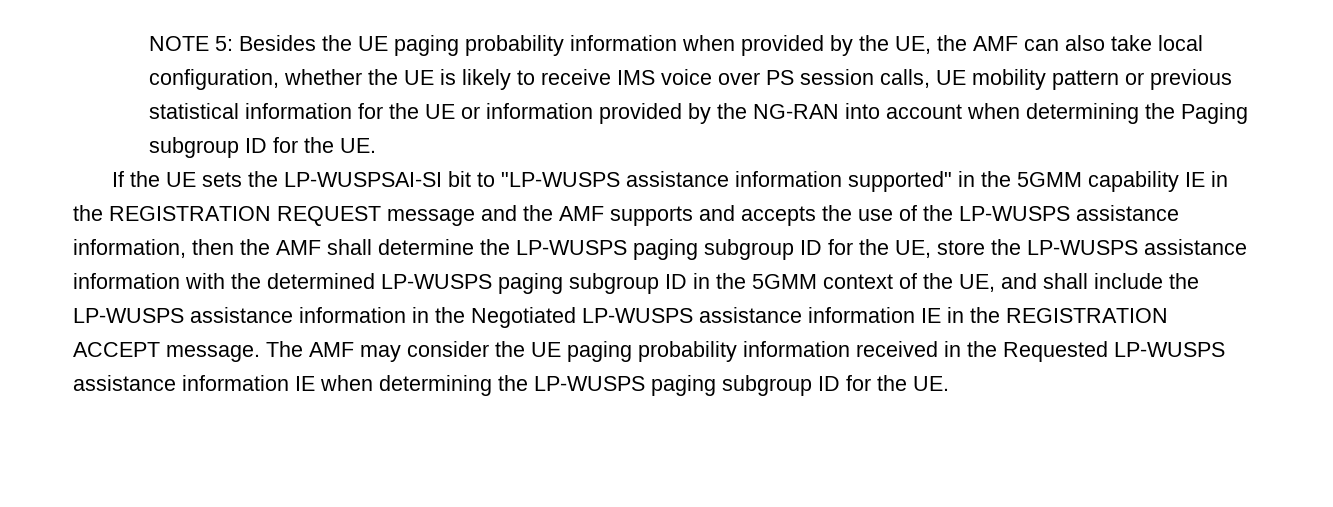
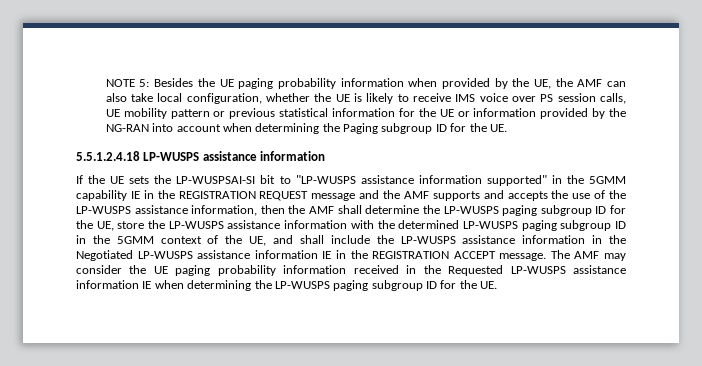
(377, 145) none -> [76,151,326,161] // 5.5.1.2.4.18 LP-WUSPS assistance information

